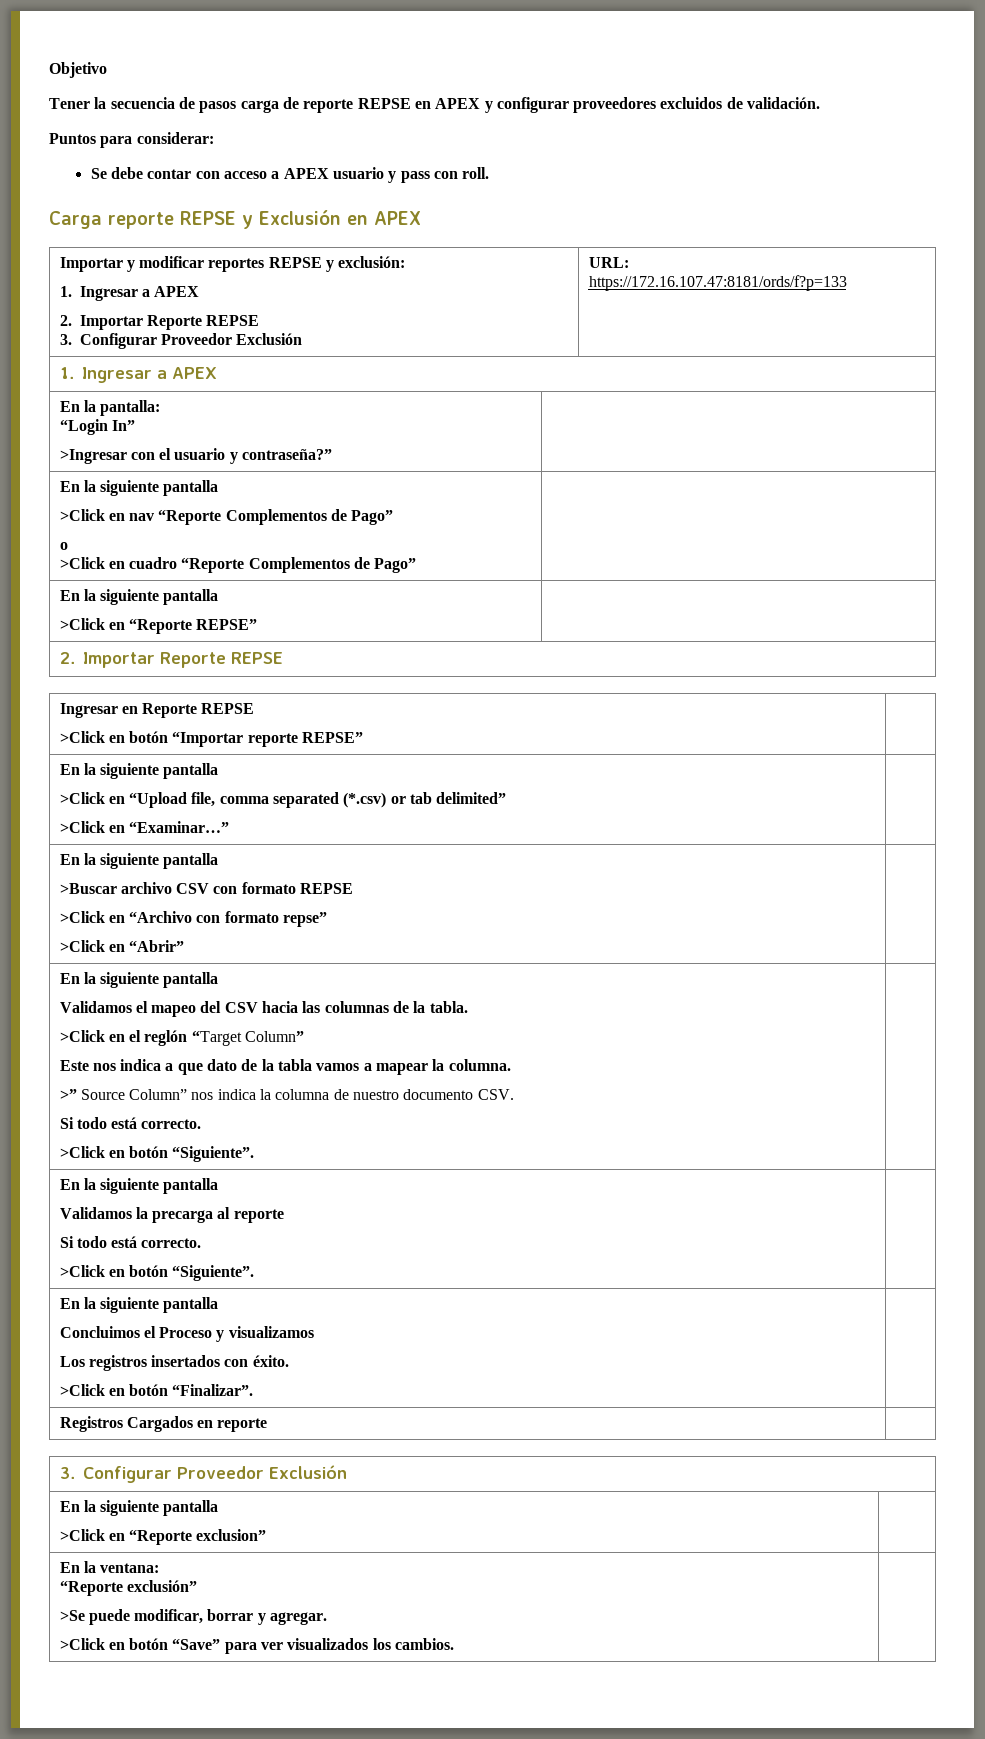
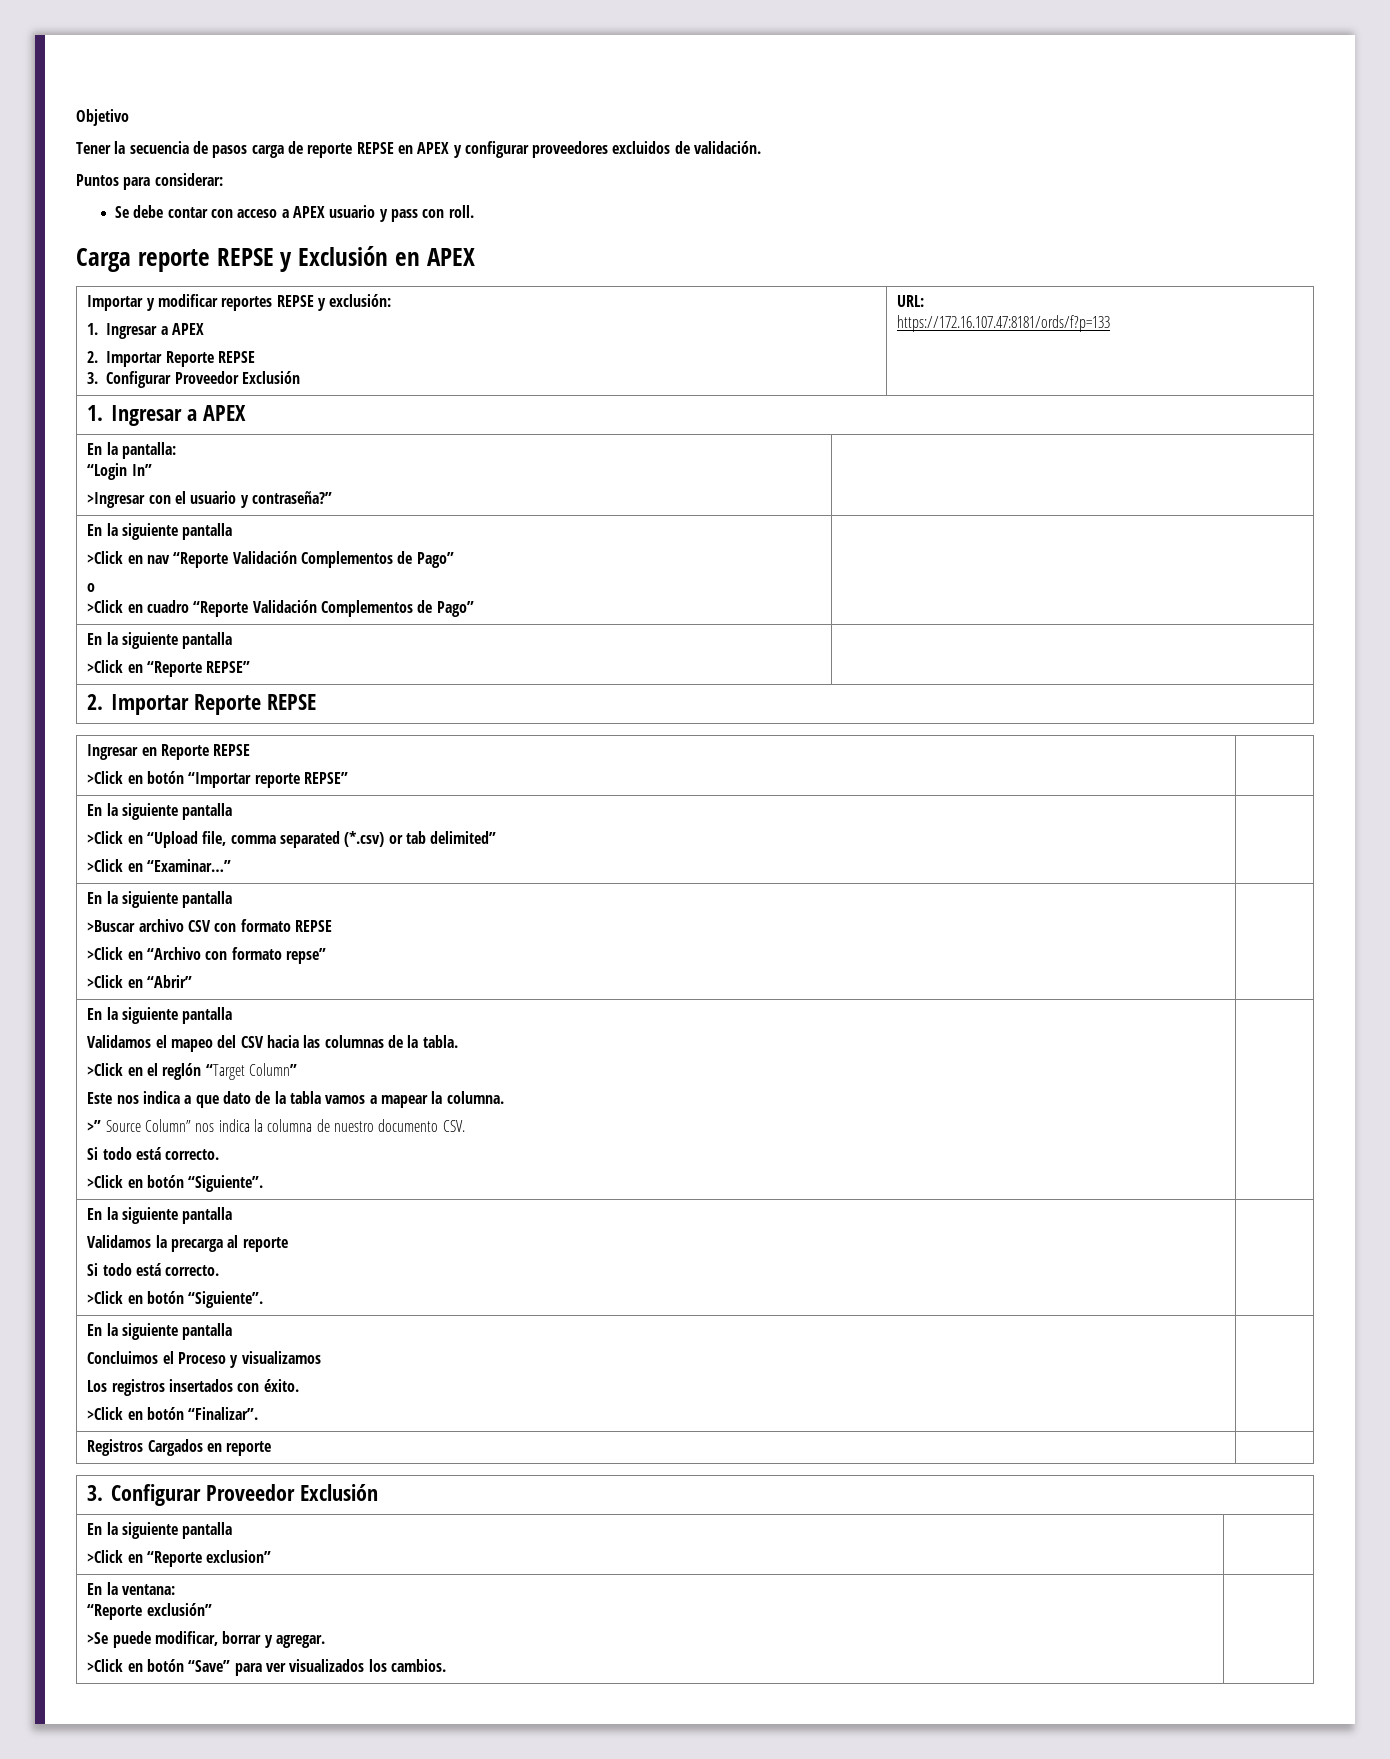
(222, 517) none -> [232,551,297,564] Validación
(245, 565) none -> [252,600,317,613] Validación

